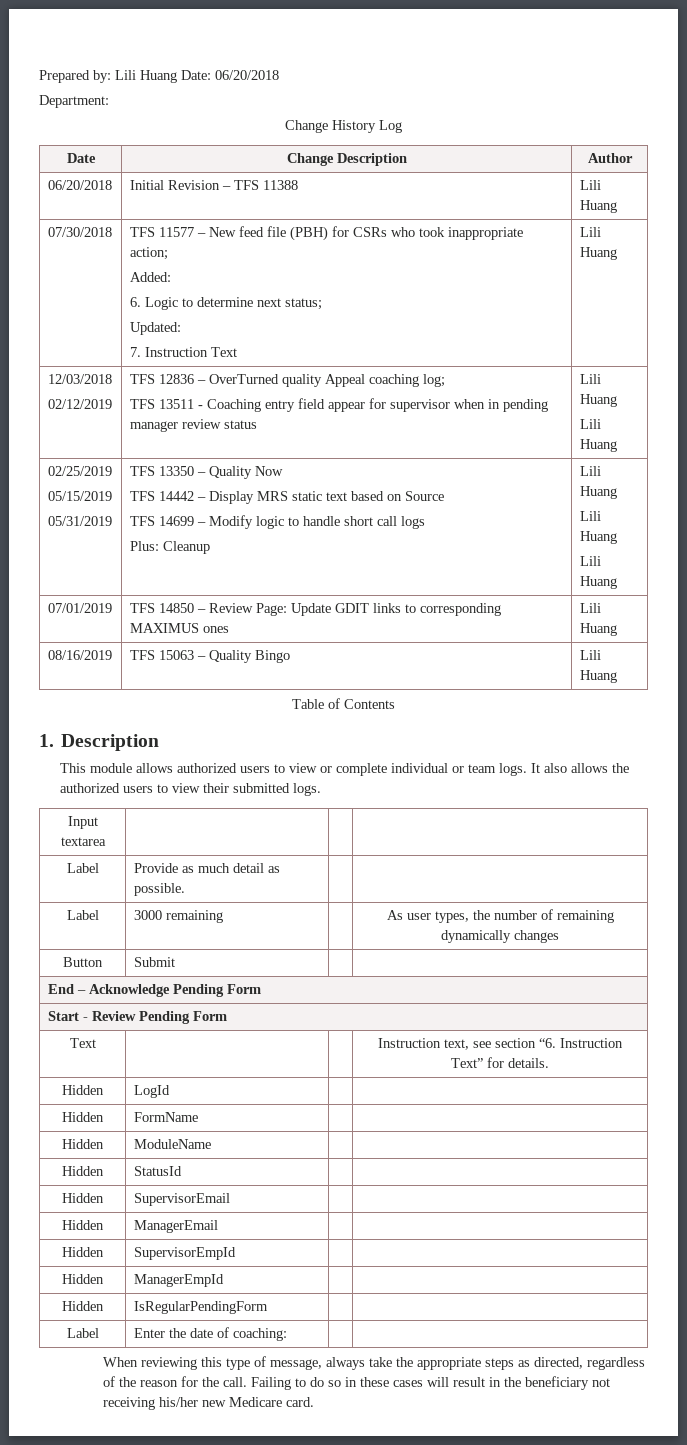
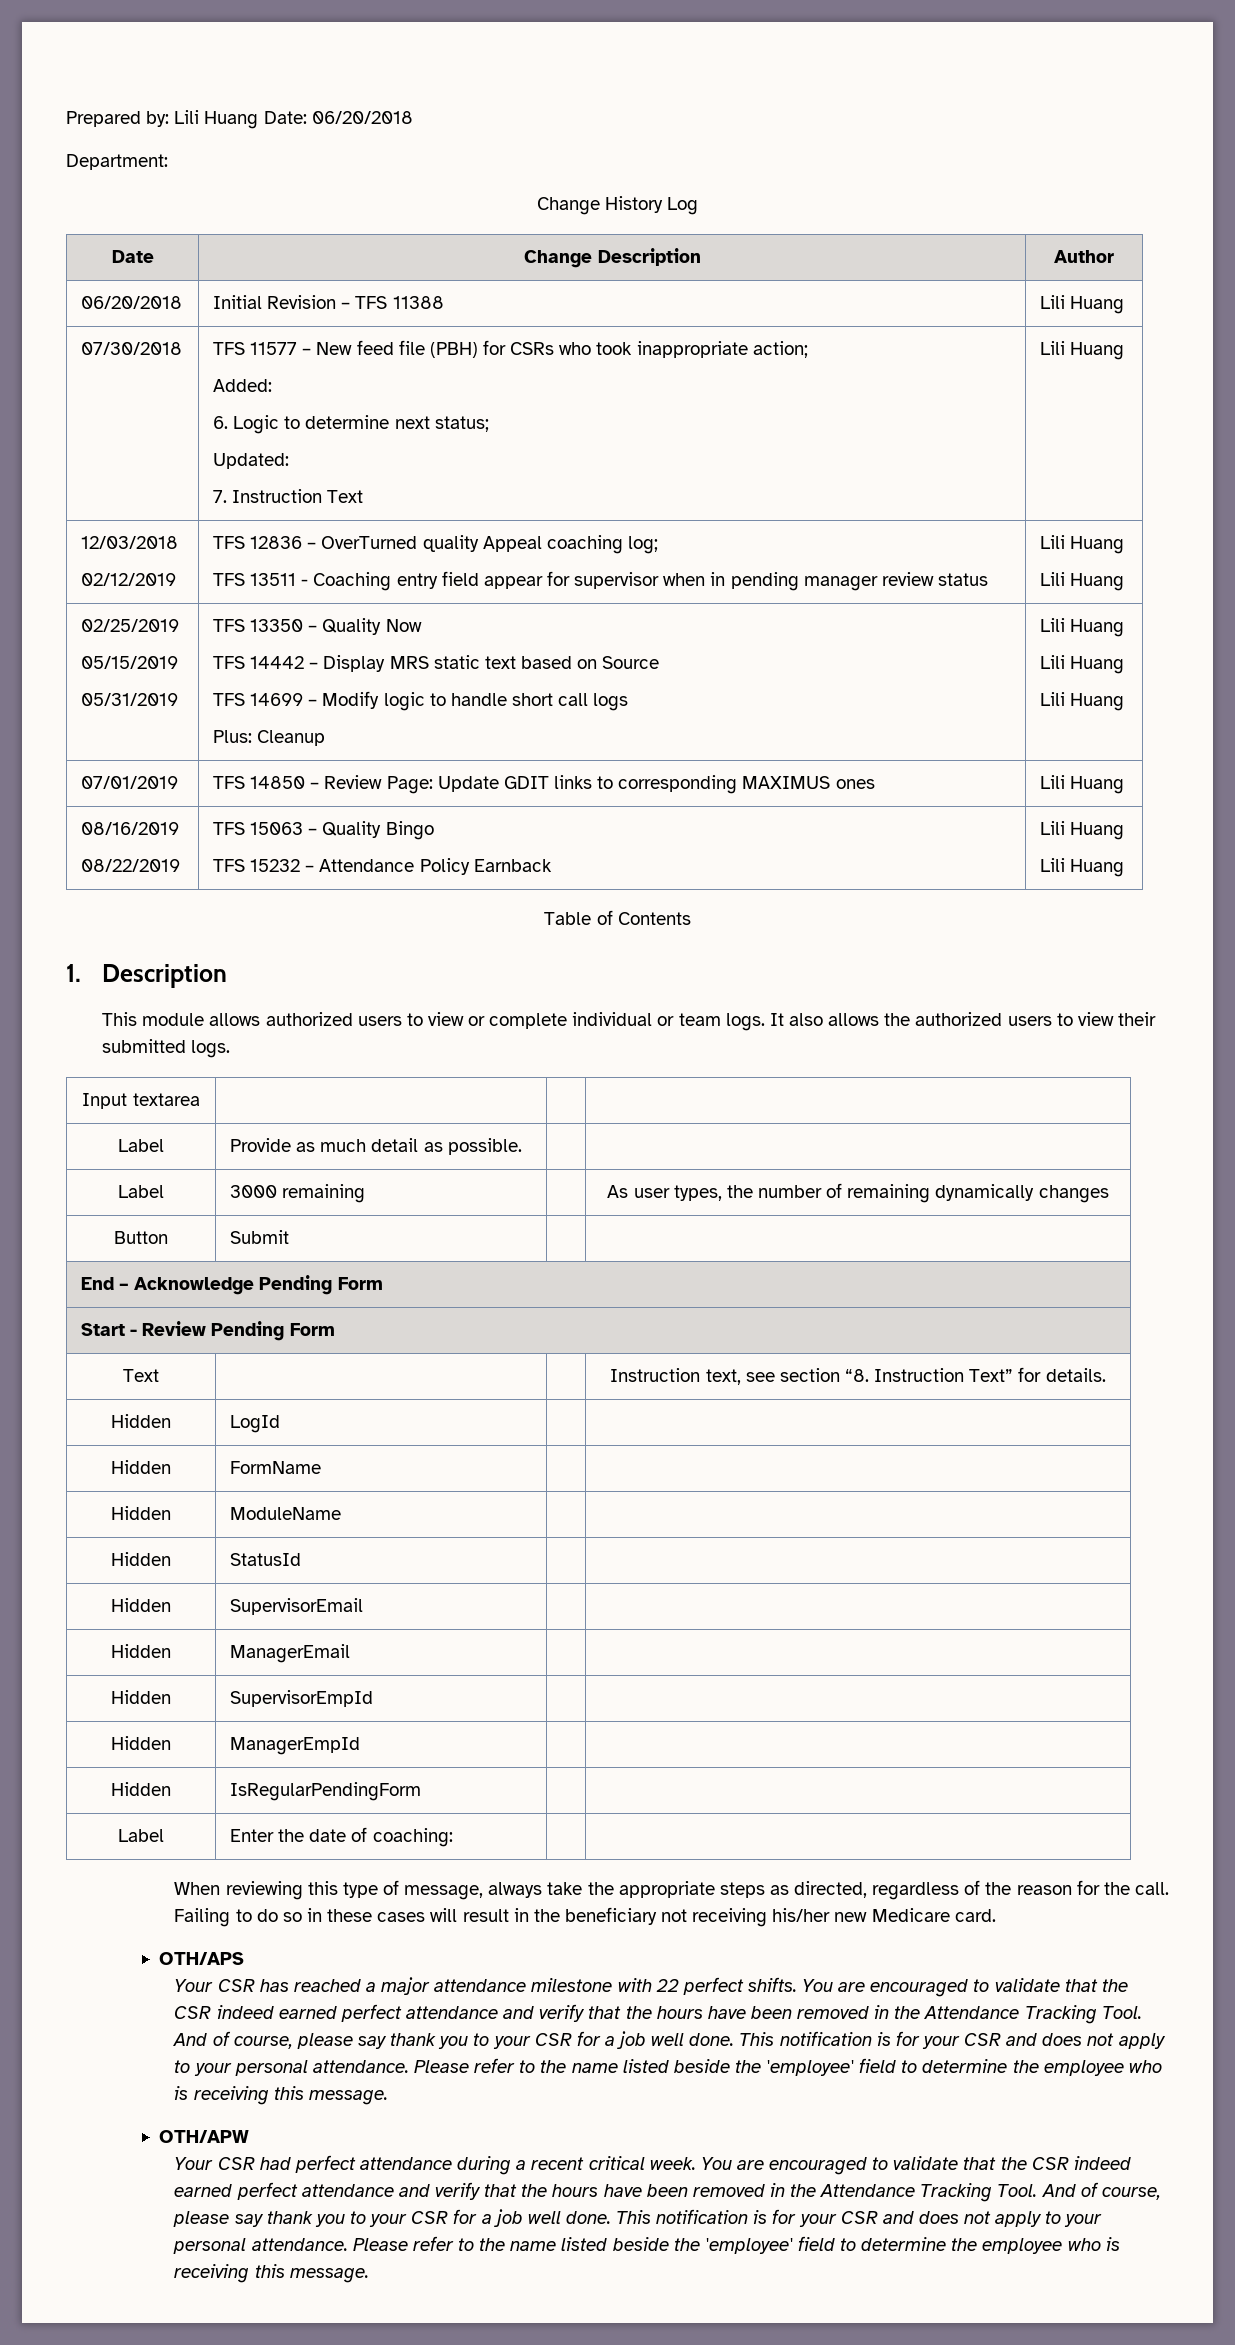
(112, 655) none -> [81,859,181,872] // 08/22/2019
[579,650,601,660] [579,670,617,683] | Lili Huang -> [213,858,552,875] [1040,821,1125,840] [1040,858,1125,877] // TFS 15232 – Attendance Policy Earnback | Lili Huang // Lili Huang
[539,1038,556,1048] “6. -> [845,1369,869,1382] “8.
(314, 1402) none -> [159,1952,245,1965] [174,1977,1128,1997] [174,2004,1142,2024] [173,2031,1166,2049] [174,2058,1162,2076] [174,2086,388,2105] [159,2130,250,2143] [174,2155,1131,2175] [174,2182,1161,2202] [173,2209,1103,2227] [173,2236,1120,2254] [174,2264,369,2283] // OTH/APS // Your CSR has reached a major attendance milestone with 22 perfect shifts. You are encouraged to validate that the CSR indeed earned perfect attendance and verify that the hours have been removed in the Attendance Tracking Tool. And of course, please say thank you to your CSR for a job well done. This notification is for your CSR and does not apply to your personal attendance. Please refer to the name listed beside the 'employee' field to determine the employee who is receiving this message. // OTH/APW // Your CSR had perfect attendance during a recent critical week. You are encouraged to validate that the CSR indeed earned perfect attendance and verify that the hours have been removed in the Attendance Tracking Tool. And of course, please say thank you to your CSR for a job well done. This notification is for your CSR and does not apply to your personal attendance. Please refer to the name listed beside the 'employee' field to determine the employee who is receiving this message.

